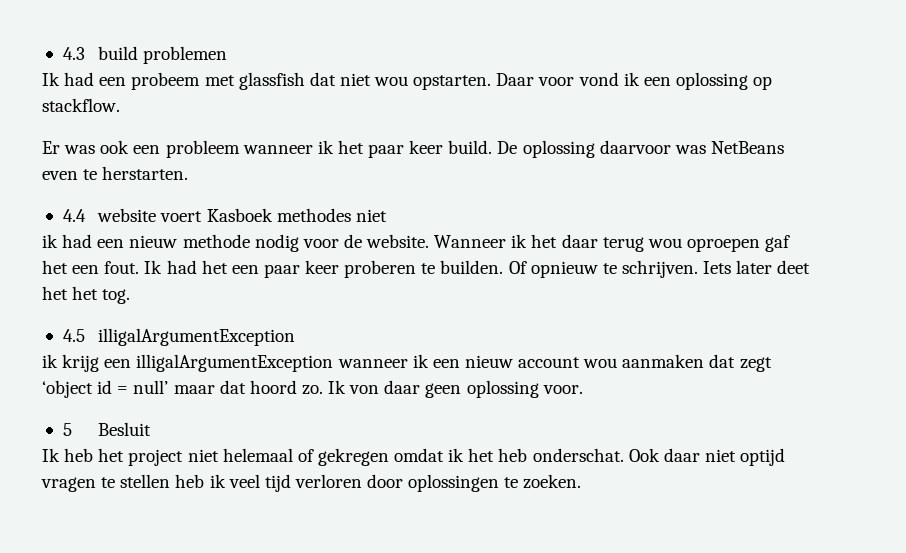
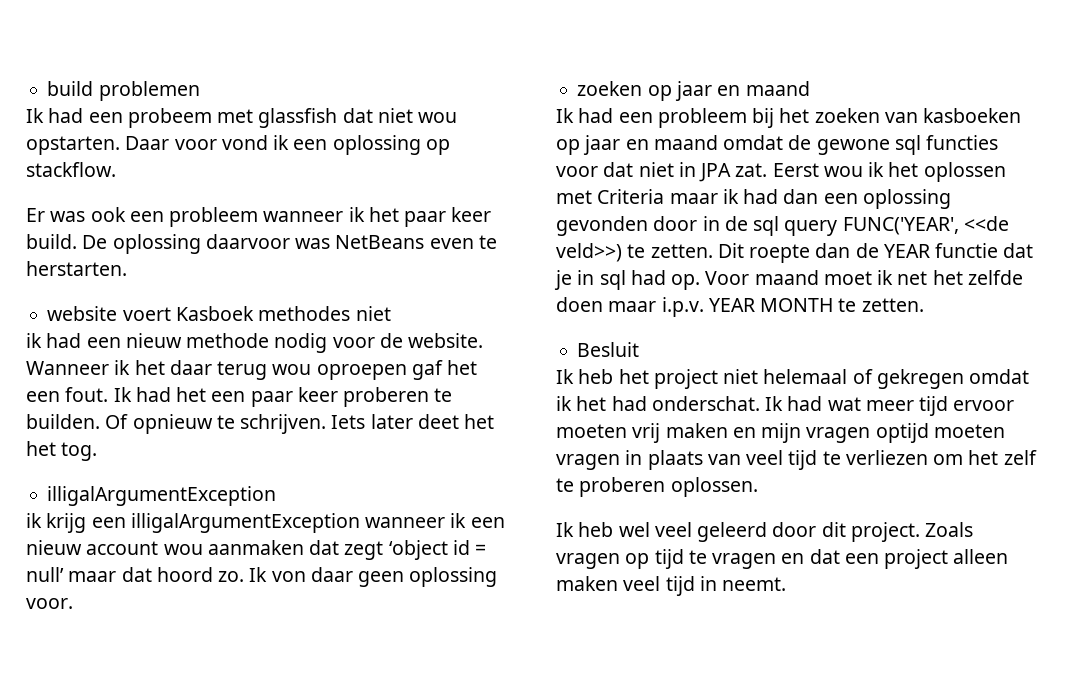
[62,47,85,60] 4.3 -> (47, 88) none
[62,209,86,222] 4.4 -> (127, 268) none
[62,329,85,342] 4.5 -> (98, 451) none
[62,423,72,436] 5 -> [577,81,810,101] [556,108,1022,128] [556,135,999,155] [556,162,1006,182] [556,189,951,209] [556,216,1009,236] [556,243,1034,263] [554,270,1023,290] [556,297,924,317] zoeken op jaar en maand // Ik had een probleem bij het zoeken van kasboeken op jaar en maand omdat de gewone sql functies voor dat niet in JPA zat. Eerst wou ik het oplossen met Criteria maar ik had dan een oplossing gevonden door in de sql query FUNC('YEAR', <<de veld>>) te zetten. Dit roepte dan de YEAR functie dat je in sql had op. Voor maand moet ik net het zelfde doen maar i.p.v. YEAR MONTH te zetten. //
[498,448,786,466] [41,474,582,492] heb onderschat. Ook daar niet optijd vragen te stellen heb ik veel tijd verloren door oplossingen te zoeken. -> [611,396,1015,416] [556,423,1005,443] [556,450,1037,470] [556,477,758,497] [556,522,974,542] [556,549,1009,569] [556,576,787,596] had onderschat. Ik had wat meer tijd ervoor moeten vrij maken en mijn vragen optijd moeten vragen in plaats van veel tijd te verliezen om het zelf te proberen oplossen. // Ik heb wel veel geleerd door dit project. Zoals vragen op tijd te vragen en dat een project alleen maken veel tijd in neemt.

